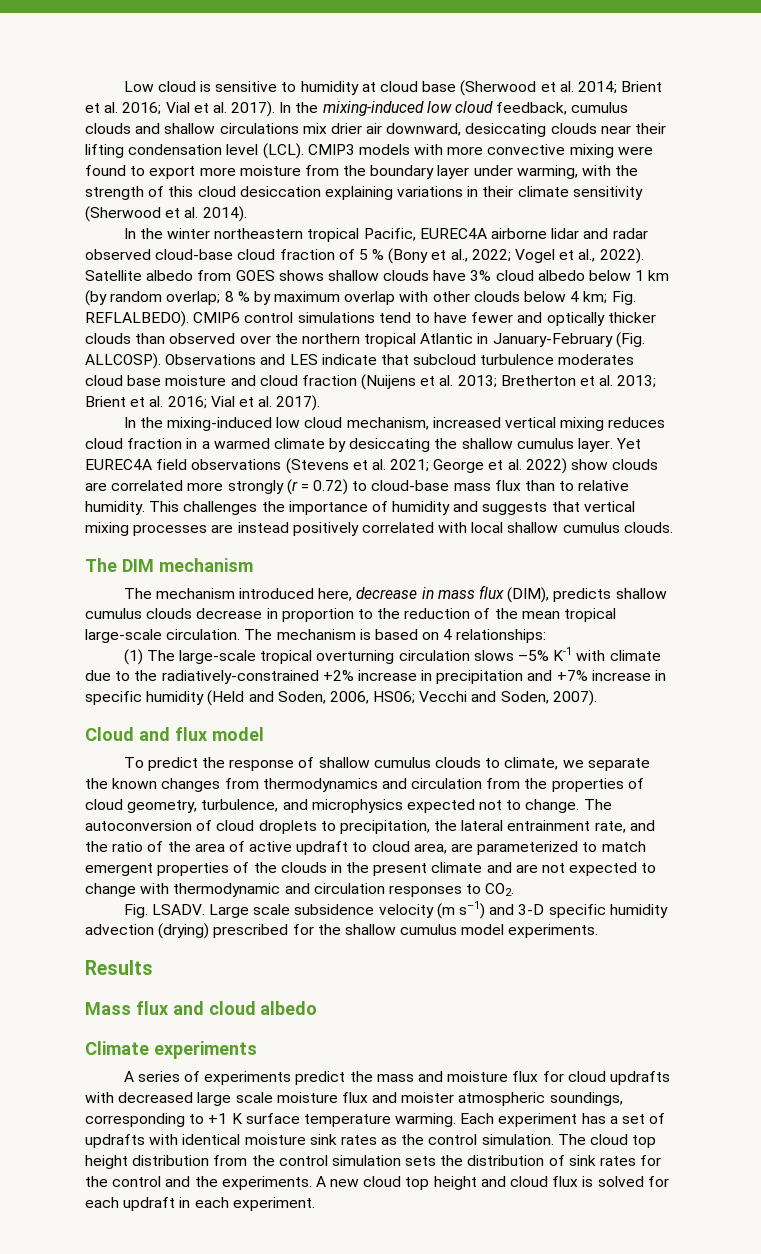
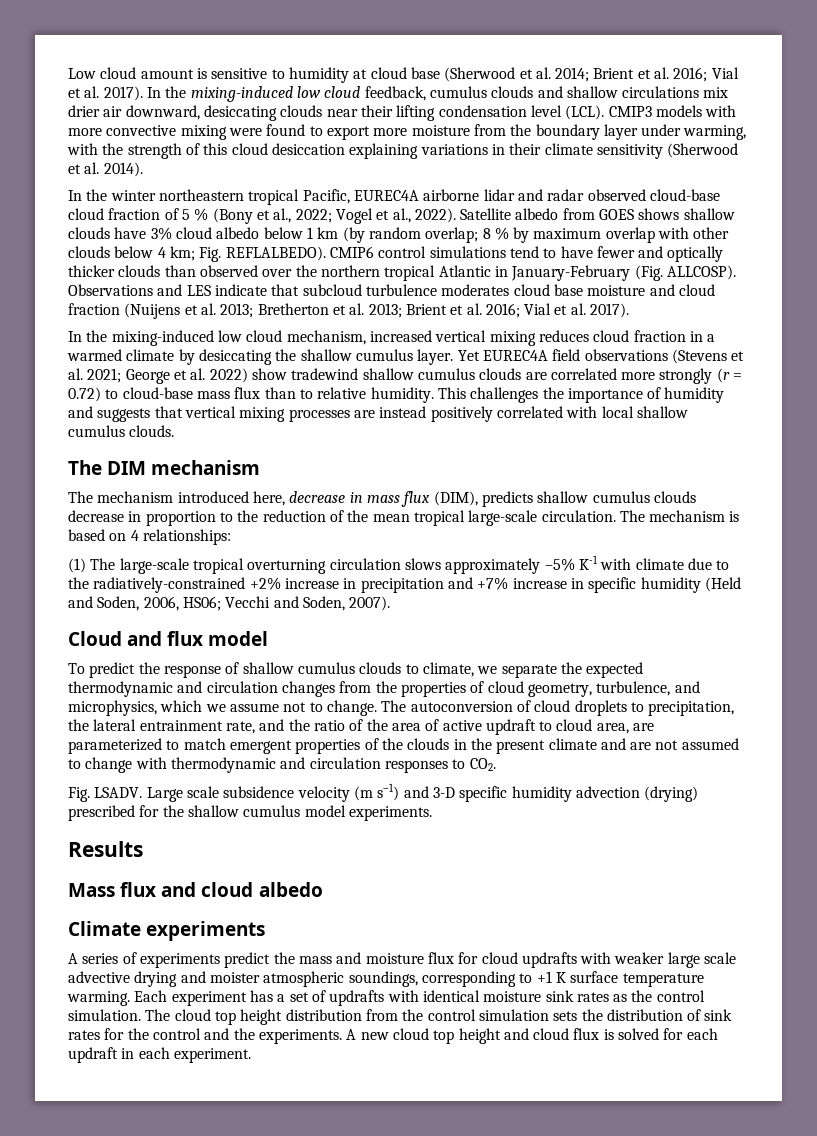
(196, 86) none -> [140,69,194,79] amount
(609, 464) none -> [291,368,475,380] tradewind shallow cumulus
(514, 655) none -> [445,558,541,574] approximately
[112,778,483,792] known changes from thermodynamics and circulation -> [586,662,644,678] [68,681,335,697] expected thermodynamic and circulation changes
[311,799,475,813] microphysics expected -> [68,700,279,716] microphysics, which we assume
[569,862,638,876] expected -> [681,738,739,750] assumed
[118,1092,194,1103] decreased -> [614,952,665,964] weaker
[276,1092,368,1103] moisture flux -> [68,971,178,987] advective drying

